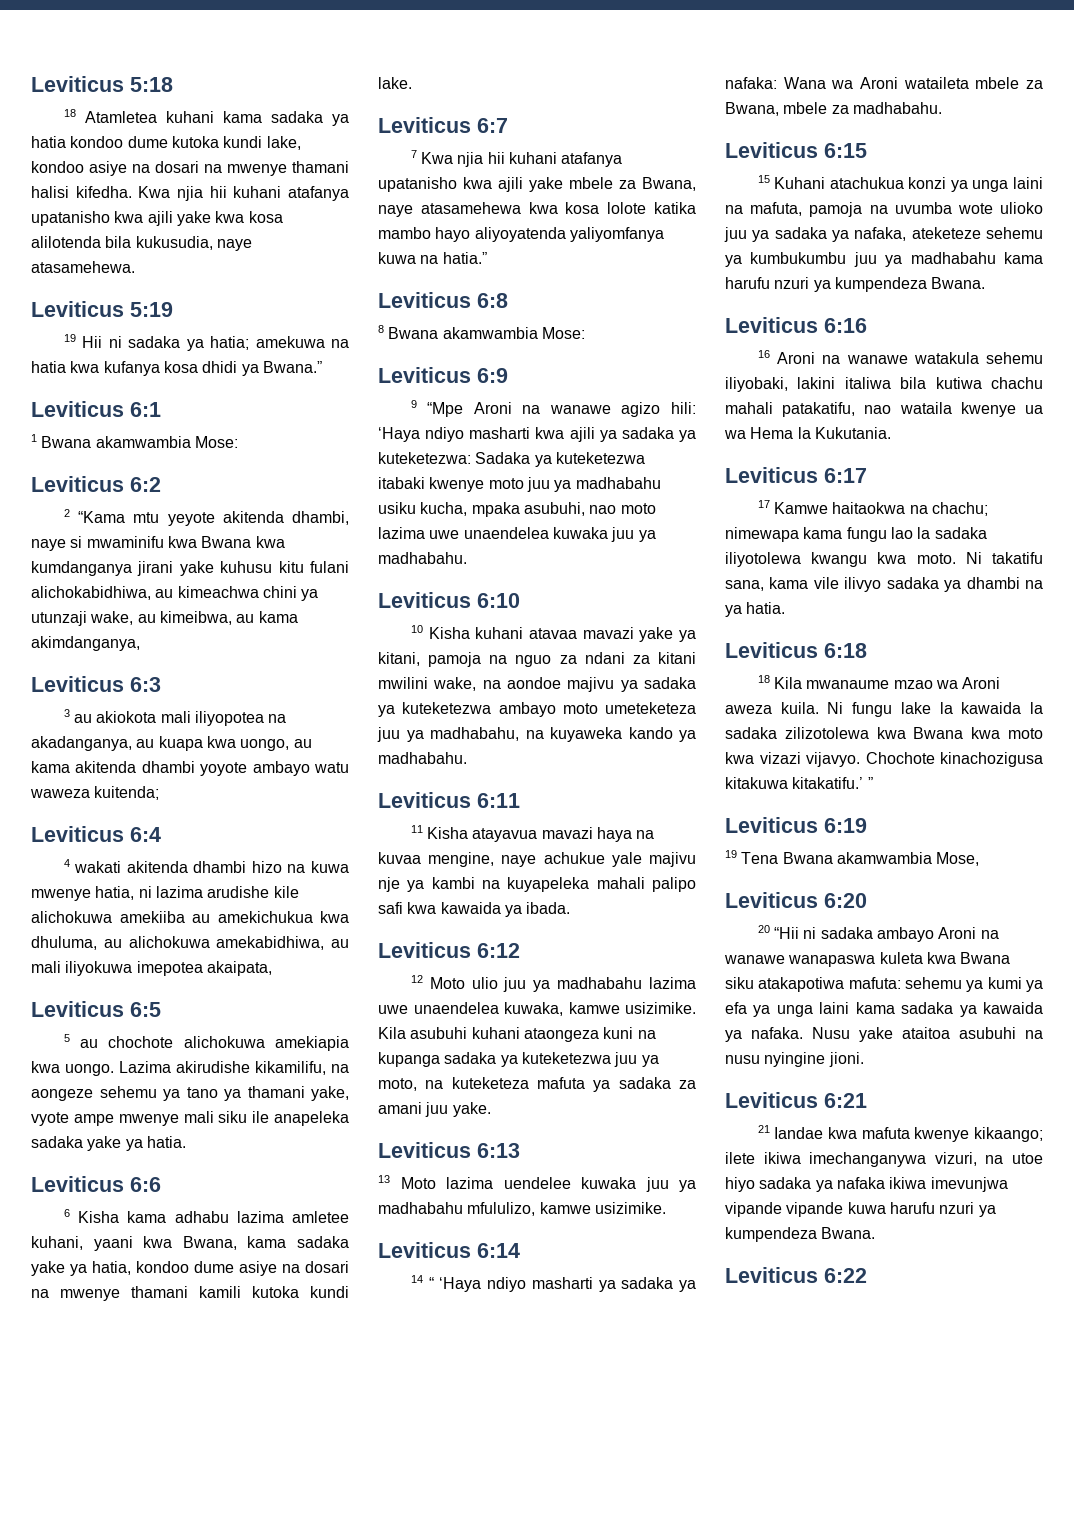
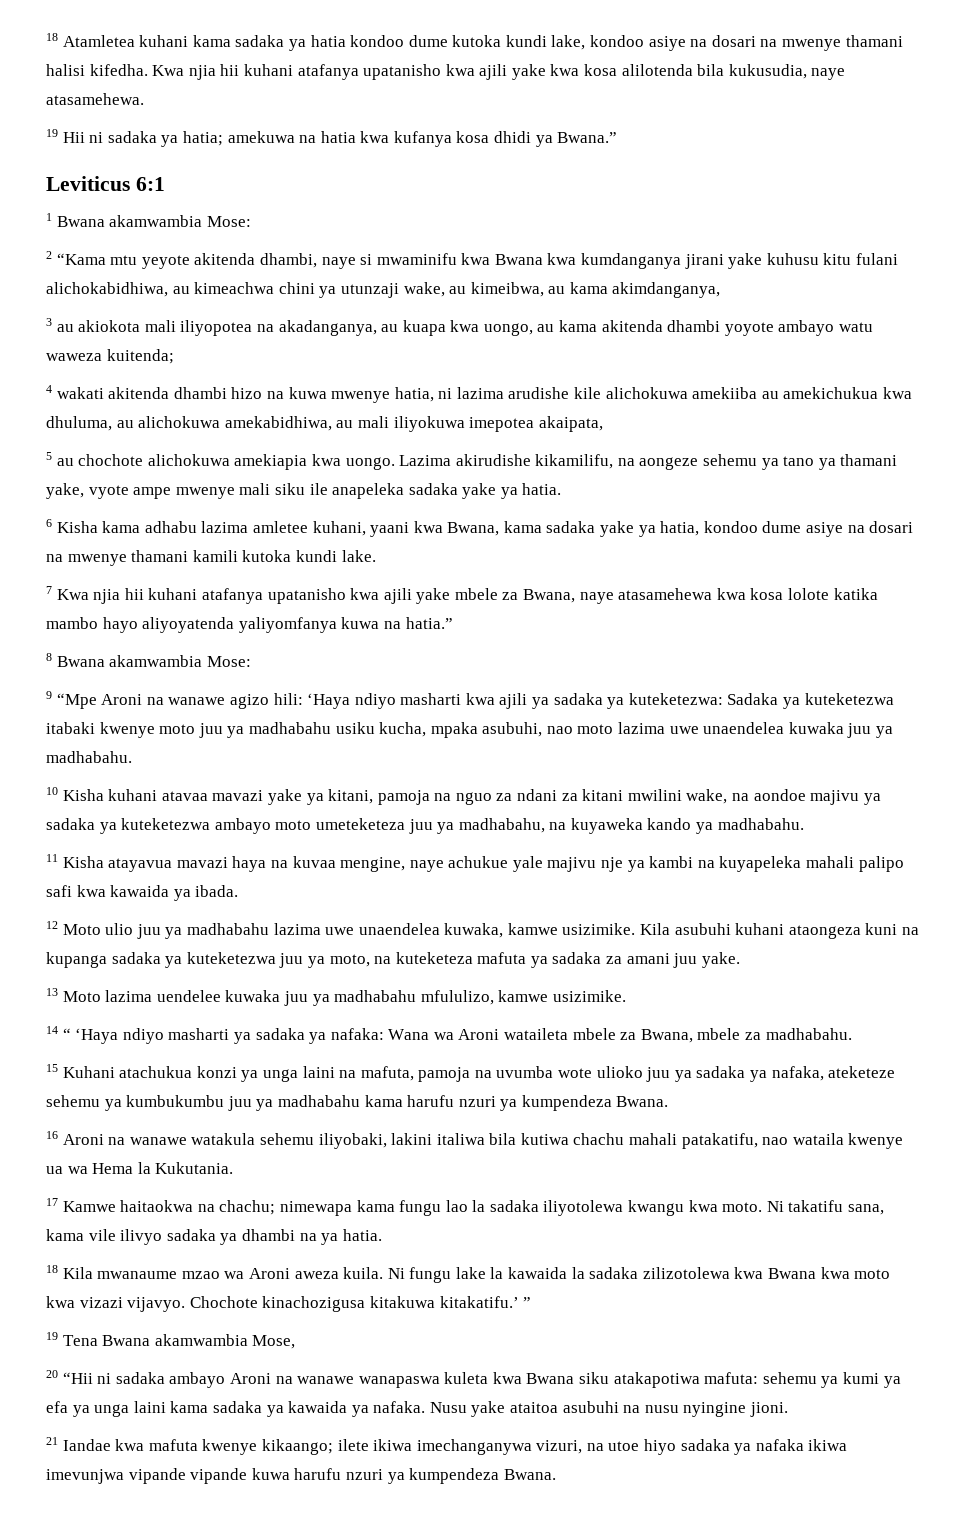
[31,76,173,92] Leviticus 5:18 // -> (46, 37) none
[31,301,173,317] // Leviticus 5:19 -> (144, 99) none
[31,476,161,492] // Leviticus 6:2 -> (251, 221) none
[31,676,161,692] // Leviticus 6:3 -> (721, 290) none
[31,826,161,842] // Leviticus 6:4 -> (174, 356) none
[31,1001,161,1017] // Leviticus 6:5 -> (603, 424) none
[31,1176,161,1192] // Leviticus 6:6 -> (562, 489) none
[378,117,508,133] // Leviticus 6:7 -> (376, 556) none
[378,292,508,308] // Leviticus 6:8 -> (453, 623) none
[378,367,508,383] // Leviticus 6:9 -> (251, 661) none
[378,592,520,608] // Leviticus 6:10 -> (132, 757) none
[378,792,520,808] // Leviticus 6:11 -> (804, 824) none
[378,942,520,958] // Leviticus 6:12 -> (239, 891) none
[378,1142,520,1158] // Leviticus 6:13 -> (740, 960) none
[378,1242,520,1258] // Leviticus 6:14 -> (626, 996) none
[725,142,867,158] // Leviticus 6:15 -> (852, 1034) none
[725,317,867,333] // Leviticus 6:16 -> (669, 1101) none
[725,467,867,483] // Leviticus 6:17 -> (234, 1168) none
[725,642,867,658] // Leviticus 6:18 -> (382, 1235) none
[725,817,867,833] // Leviticus 6:19 -> (532, 1302) none
[725,892,867,908] // Leviticus 6:20 -> (296, 1342) none
[725,1092,867,1108] // Leviticus 6:21 -> (789, 1409) none
[725,1267,867,1283] // Leviticus 6:22 -> (556, 1474) none

